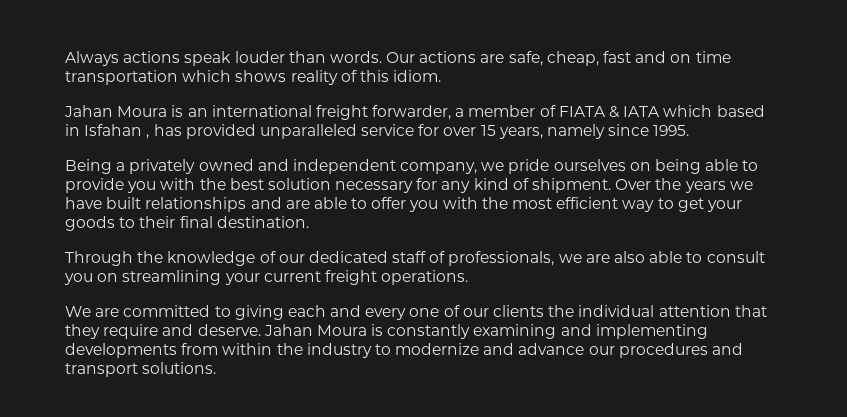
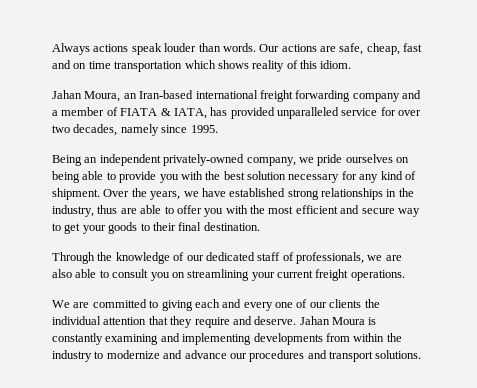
[117,105,452,120] Moura is an international freight forwarder, -> [84,90,421,102] Moura, an Iran-based international freight forwarding company and
[623,105,765,117] [65,124,150,139] IATA which based in Isfahan , -> [173,108,207,119] IATA,
[480,125,543,139] 15 years, -> [52,124,118,136] two decades,
[116,159,396,174] a privately owned and independent -> [84,154,245,166] an independent privately-owned
[684,181,726,193] years -> [150,191,181,200] years,
[106,197,282,212] built relationships and -> [229,188,414,200] [52,205,118,217] established strong relationships in the industry, thus
(619, 203) none -> [340,205,395,214] and secure

